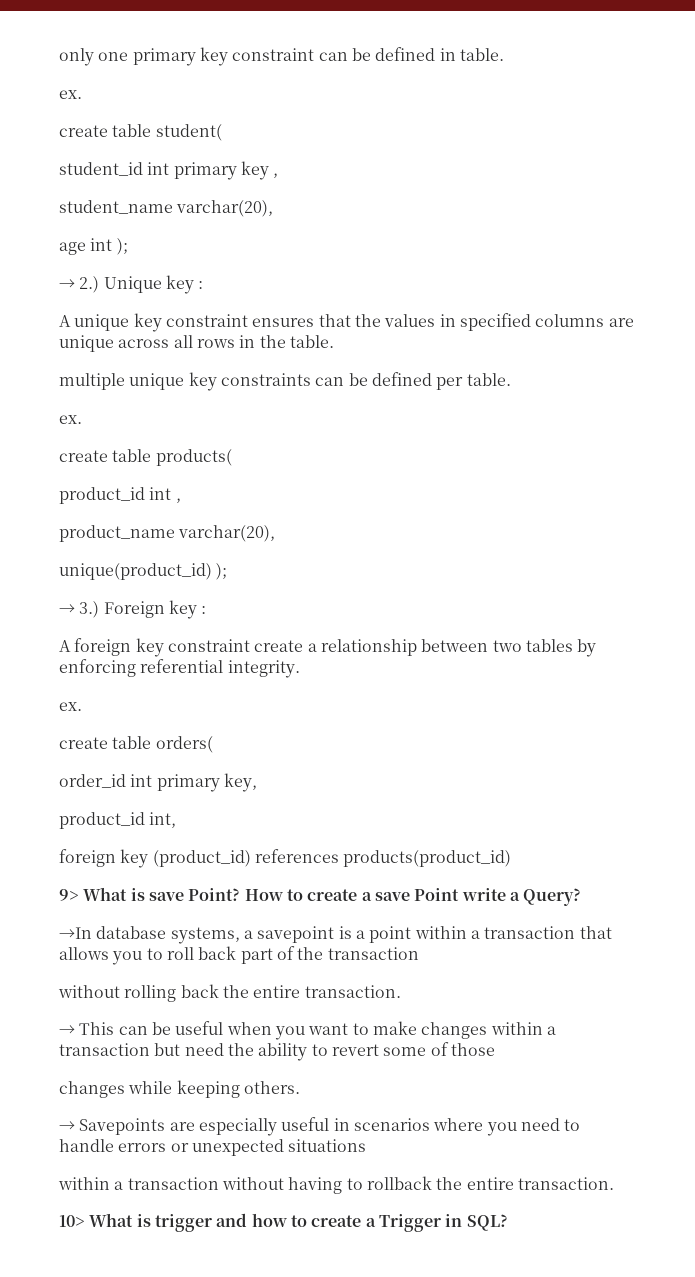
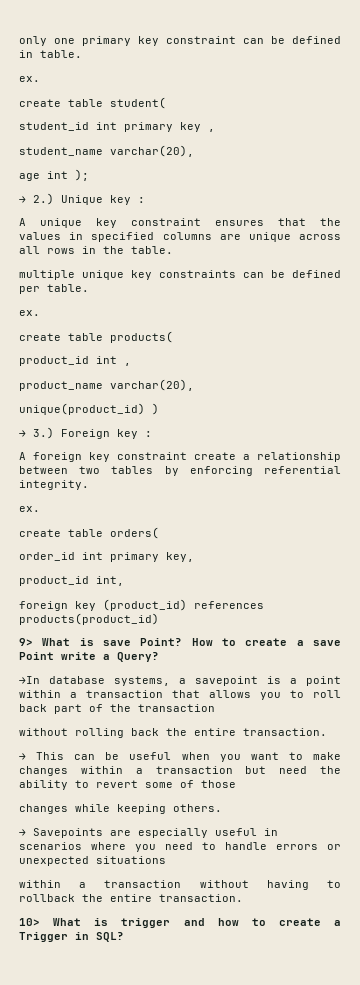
[216,563,228,580] ); -> [152,403,159,415] )

